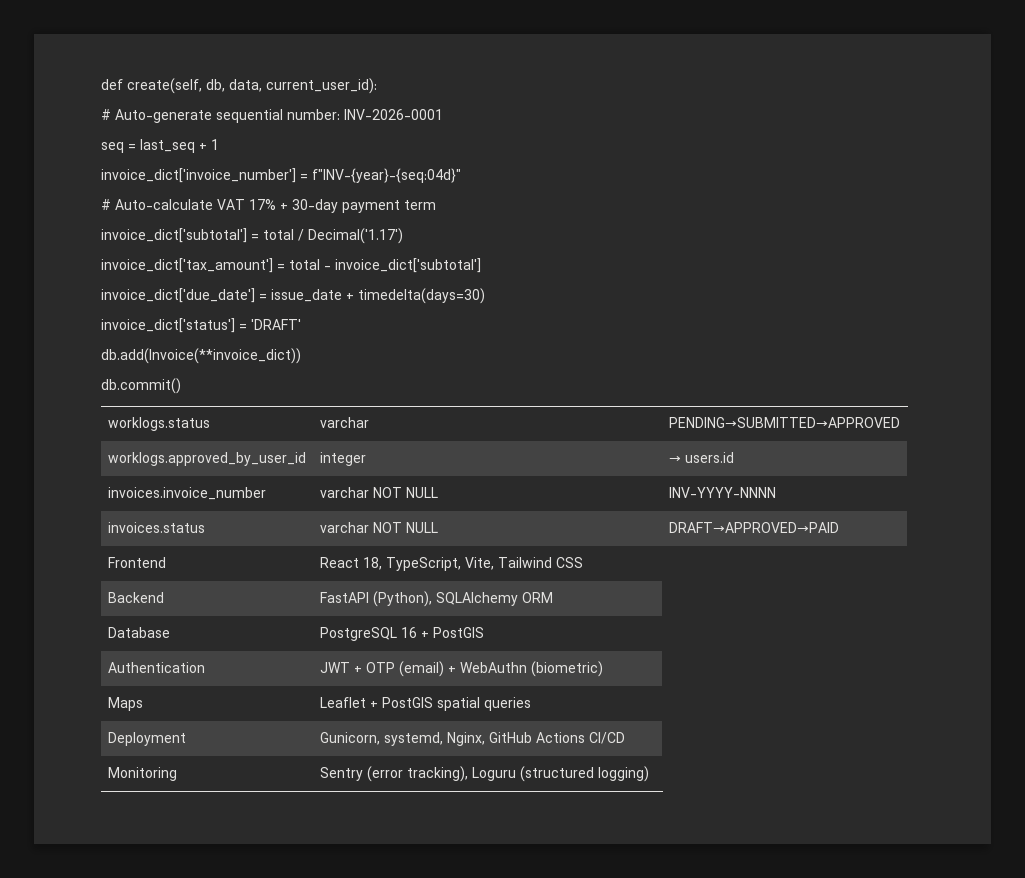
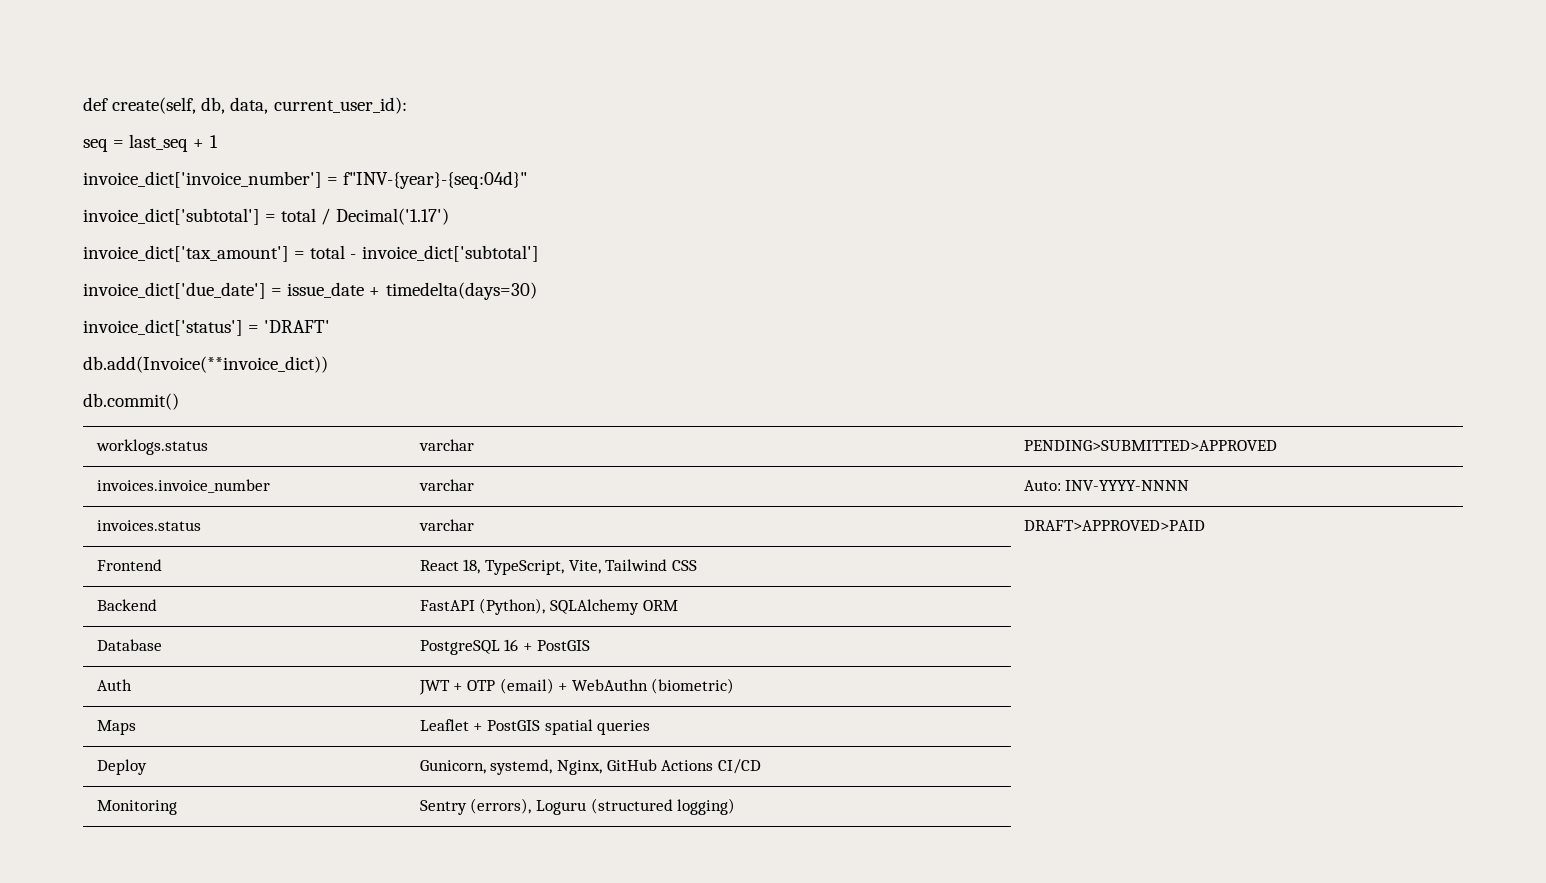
[101,109,443,123] // # Auto-generate sequential number: INV-2026-0001 -> (407, 105) none
[101,199,436,213] // # Auto-calculate VAT 17% + 30-day payment term -> (528, 180) none
[668,417,900,428] [107,452,306,466] [319,452,366,466] [668,452,734,463] PENDING→SUBMITTED→APPROVED // worklogs.approved_by_user_id | integer | → users.id -> [1023,440,1277,451] PENDING>SUBMITTED>APPROVED
[372,487,438,498] NOT NULL | -> [1023,480,1061,491] | Auto:
[372,522,438,533] [668,522,839,533] NOT NULL | DRAFT→APPROVED→PAID -> [1023,520,1205,531] | DRAFT>APPROVED>PAID
[107,662,205,673] Authentication -> [96,679,132,691] Auth
[107,732,186,746] Deployment -> [96,759,147,775] Deploy
[366,766,468,782] (error tracking), -> [470,798,532,814] (errors),

